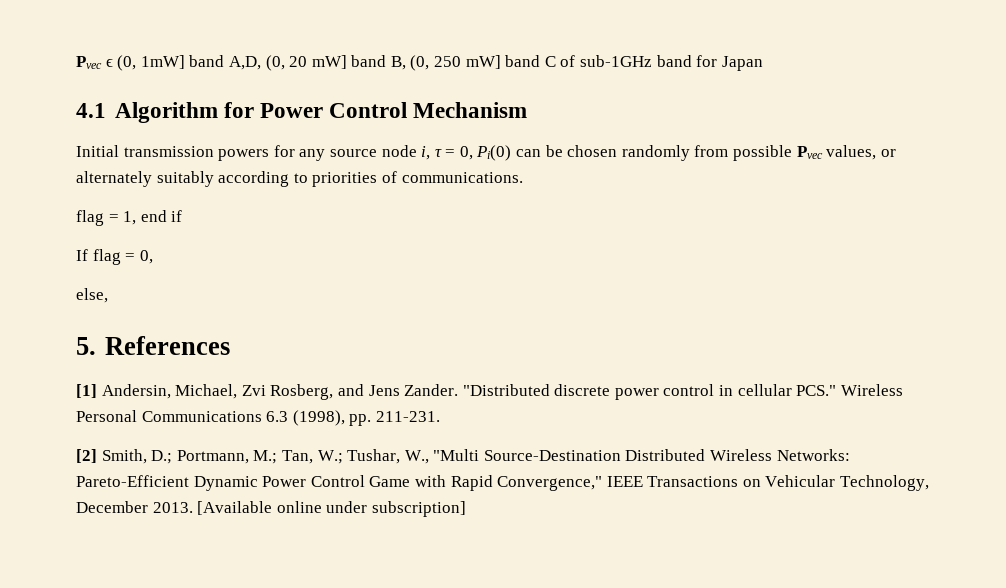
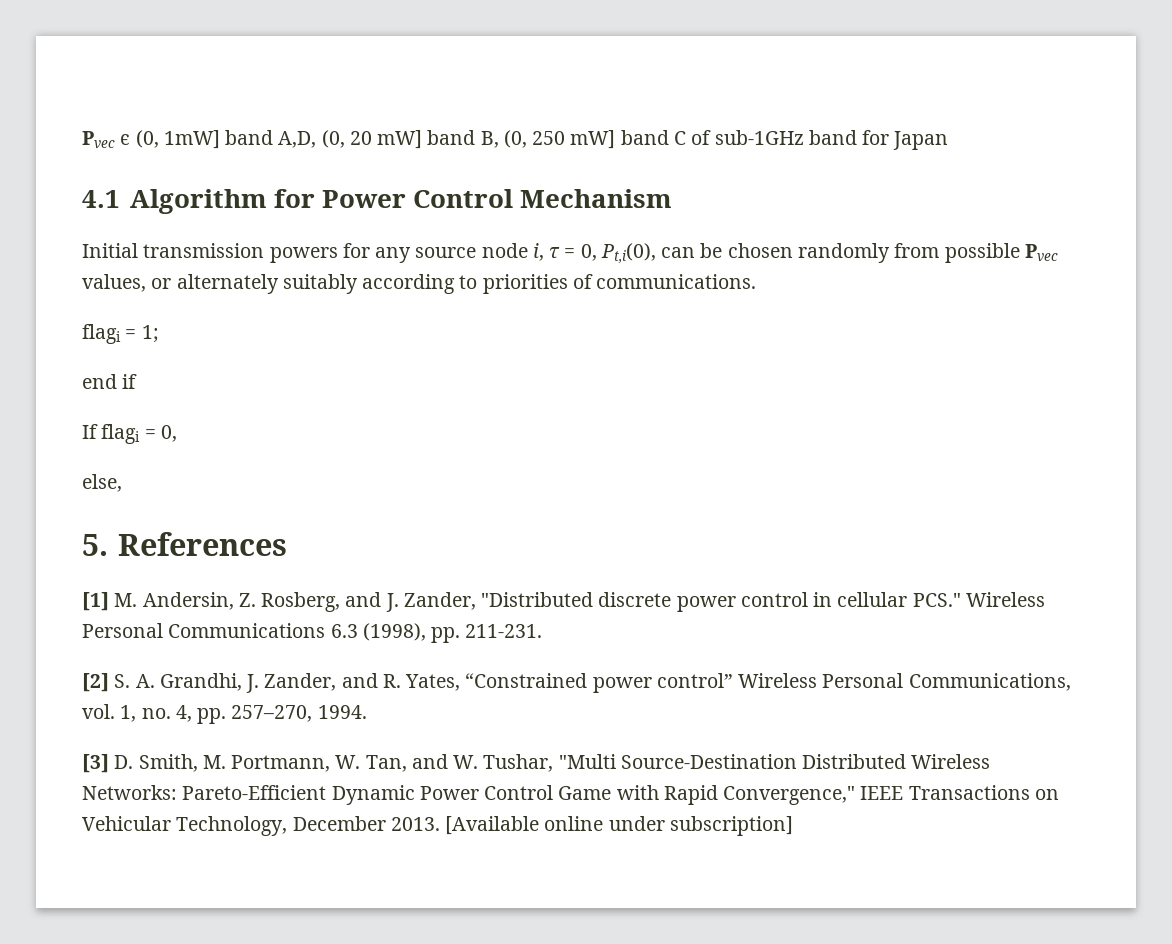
[476,145,512,161] Pi(0) -> [600,243,656,263] Pt,i(0),
[76,210,137,226] flag = 1, -> [82,324,159,344] flagi = 1; //
[92,249,121,265] flag -> [101,424,141,444] flagi
[101,384,459,400] Andersin, Michael, Zvi Rosberg, and Jens Zander. -> [114,592,476,612] M. Andersin, Z. Rosberg, and J. Zander,
[101,449,429,464] Smith, D.; Portmann, M.; Tan, W.; Tushar, W., -> [114,673,1071,693] [82,704,367,724] [82,754,554,773] S. A. Grandhi, J. Zander, and R. Yates, “Constrained power control” Wireless Personal Communications, vol. 1, no. 4, pp. 257–270, 1994. // [3] D. Smith, M. Portmann, W. Tan, and W. Tushar,

